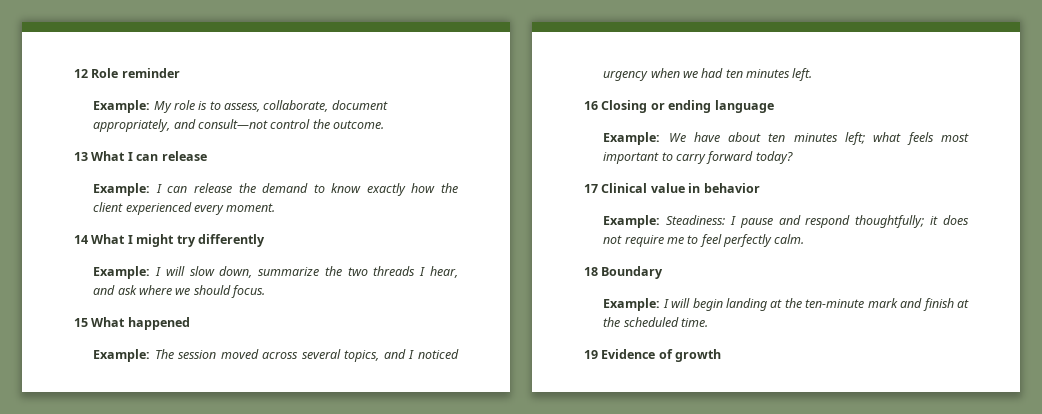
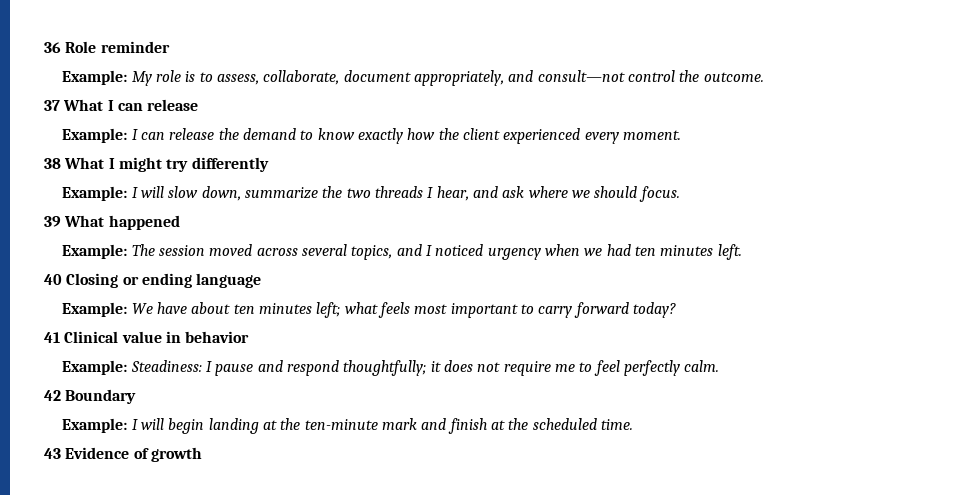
[74,69,88,78] 12 -> [44,42,61,53] 36
[74,152,88,161] 13 -> [44,100,60,111] 37
[74,235,88,244] 14 -> [44,158,61,169] 38
[74,318,88,327] 15 -> [44,216,61,227] 39
[584,101,598,110] 16 -> [44,274,62,285] 40
[584,184,598,193] 17 -> [44,332,60,343] 41
[584,267,598,276] 18 -> [44,390,61,401] 42
[584,350,598,359] 19 -> [44,448,61,459] 43

